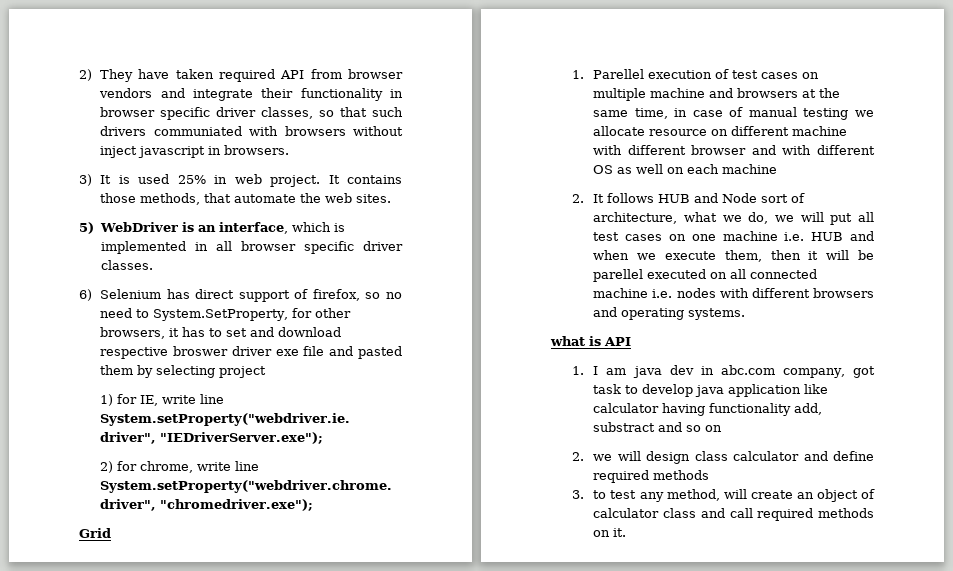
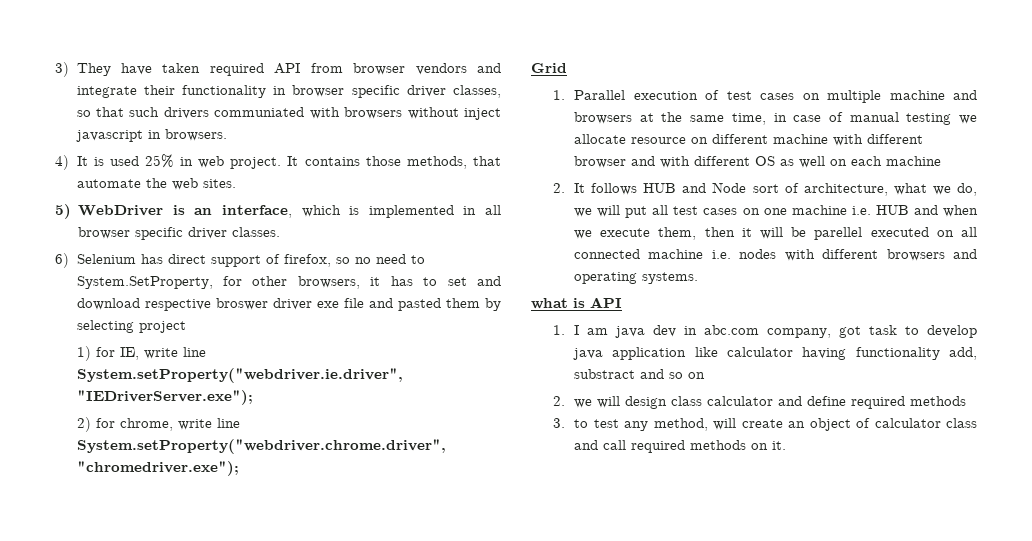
[79,69,92,81] 2) -> [55,62,69,77] 3)
[79,174,92,186] 3) -> [55,155,69,170] 4)
[593,69,645,79] Parellel -> [574,90,626,100] Parallel

